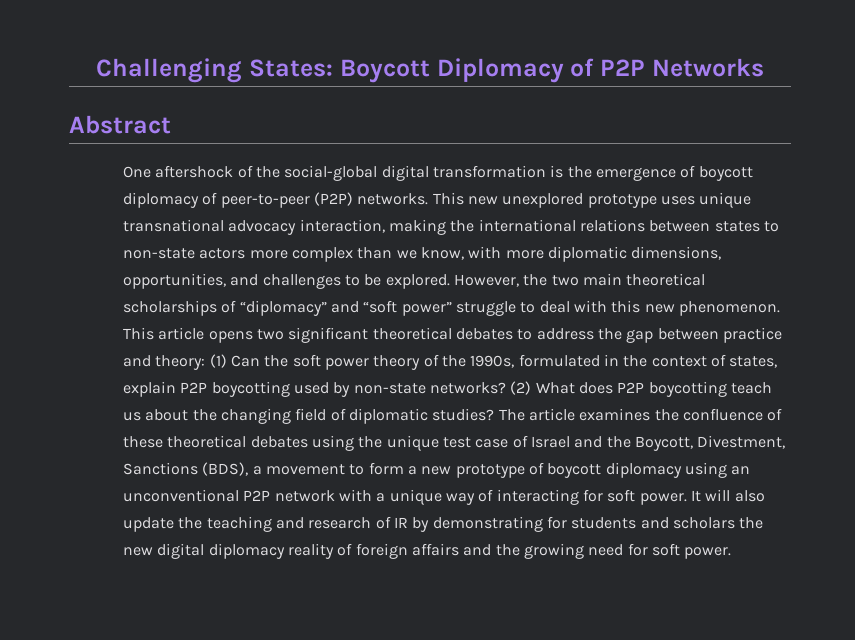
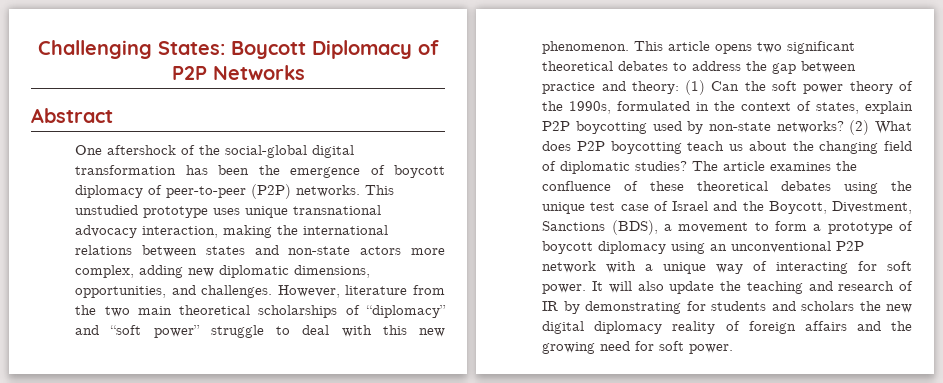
[550,165,564,178] is -> [185,165,250,175] has been
[467,193,584,208] new unexplored -> [75,205,139,215] unstudied
[763,221,779,232] to -> [254,245,279,255] and
[292,246,722,262] [123,273,519,289] complex than we know, with more diplomatic dimensions, opportunities, and challenges to be explored. However, -> [75,265,371,278] [75,285,445,298] complex, adding new diplomatic dimensions, opportunities, and challenges. However, literature from
[421,466,452,475] new -> (822, 227) none

